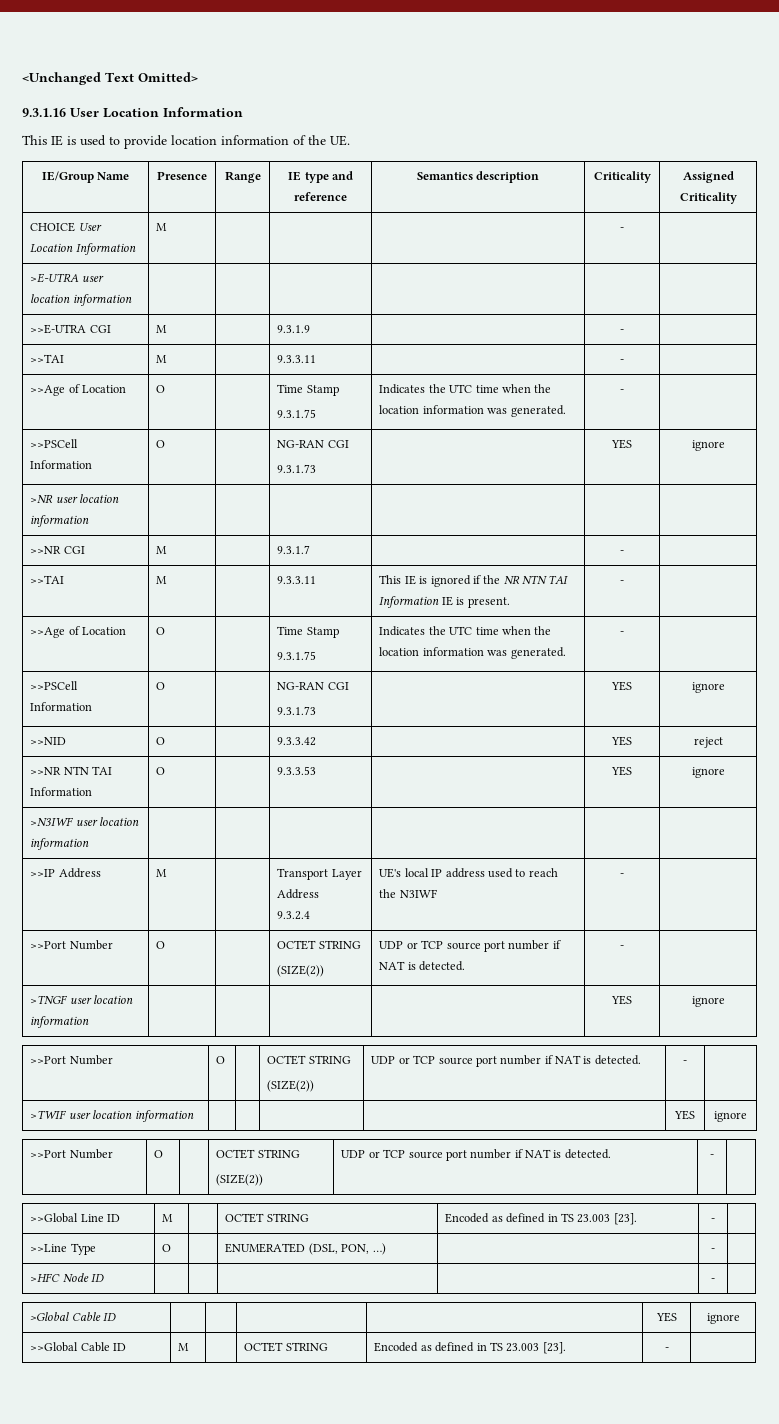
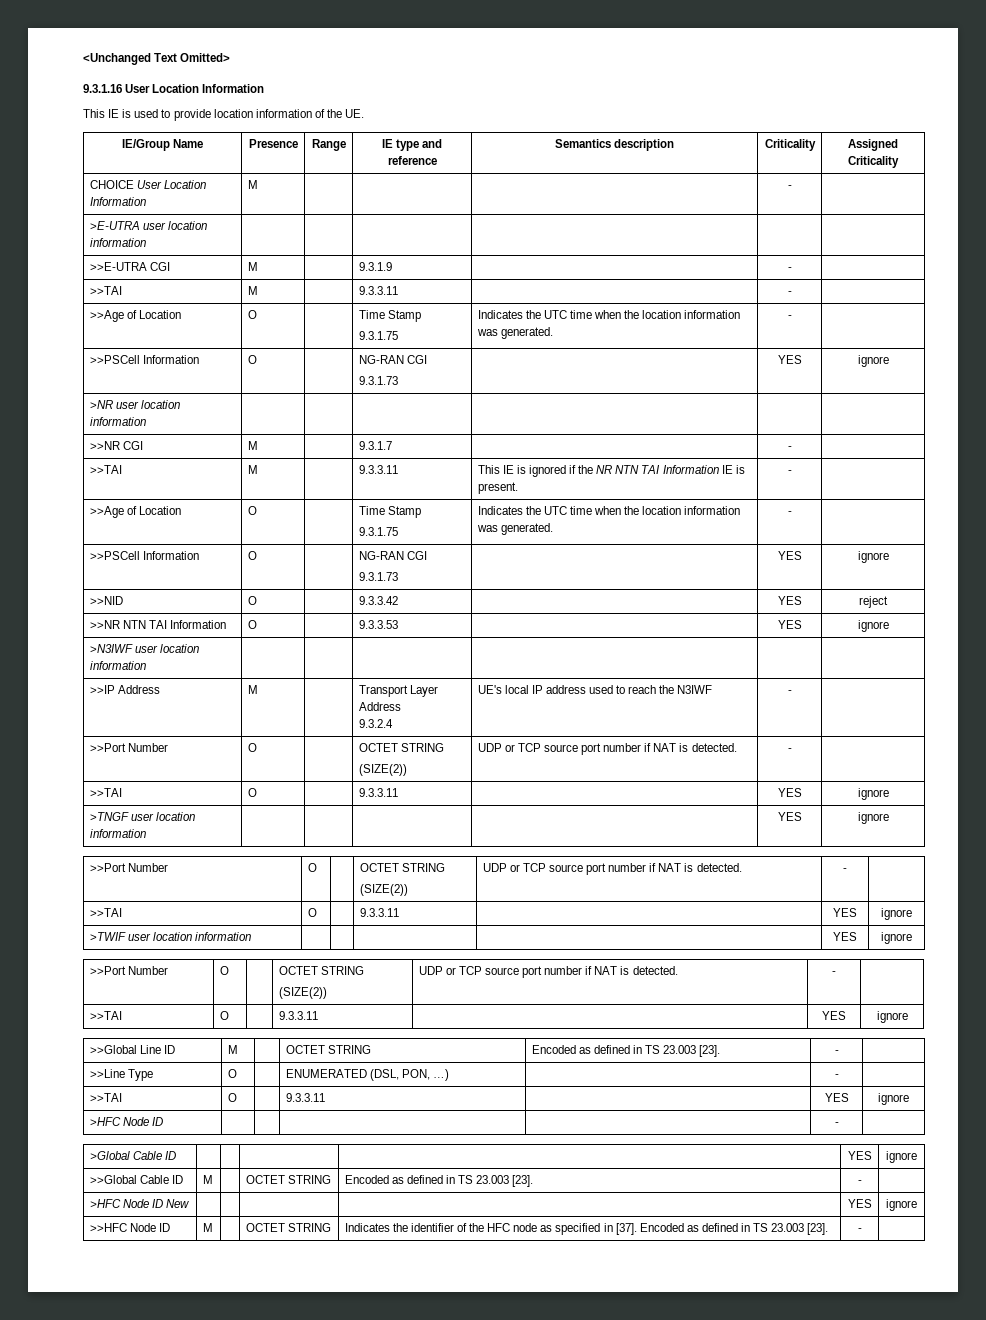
(624, 947) none -> [89,788,122,797] [247,788,257,797] [358,788,398,797] [777,788,802,797] [857,788,889,800] // >>TAI | O | | 9.3.3.11 | | YES | ignore
(687, 1062) none -> [89,908,122,917] [307,908,317,917] [359,908,399,917] [833,908,857,917] [881,908,912,920] // >>TAI | O | | 9.3.3.11 | | YES | ignore
(714, 1156) none -> [89,1011,122,1020] [219,1011,229,1020] [278,1011,318,1020] [822,1011,846,1020] [876,1011,908,1023] // >>TAI | O | | 9.3.3.11 | | YES | ignore
(715, 1250) none -> [89,1093,122,1102] [227,1093,237,1102] [285,1093,325,1102] [824,1093,849,1102] [878,1093,909,1105] // >>TAI | O | | 9.3.3.11 | | YES | ignore
(669, 1349) none -> [89,1199,189,1208] [847,1199,872,1208] [886,1199,917,1211] [89,1223,170,1232] [202,1223,213,1232] [245,1223,331,1232] [344,1223,829,1235] [857,1228,862,1232] // >HFC Node ID New | | | | | YES | ignore // >>HFC Node ID | M | | OCTET STRING | Indicates the identifier of the HFC node as specified in [37]. Encoded as defined in TS 23.003 [23]. | - |

